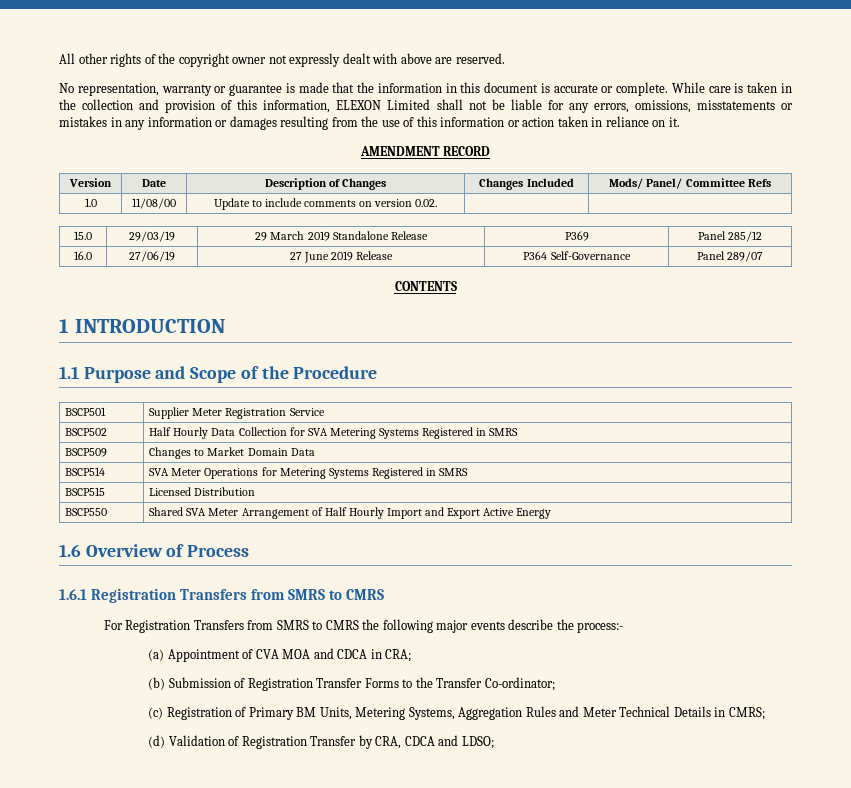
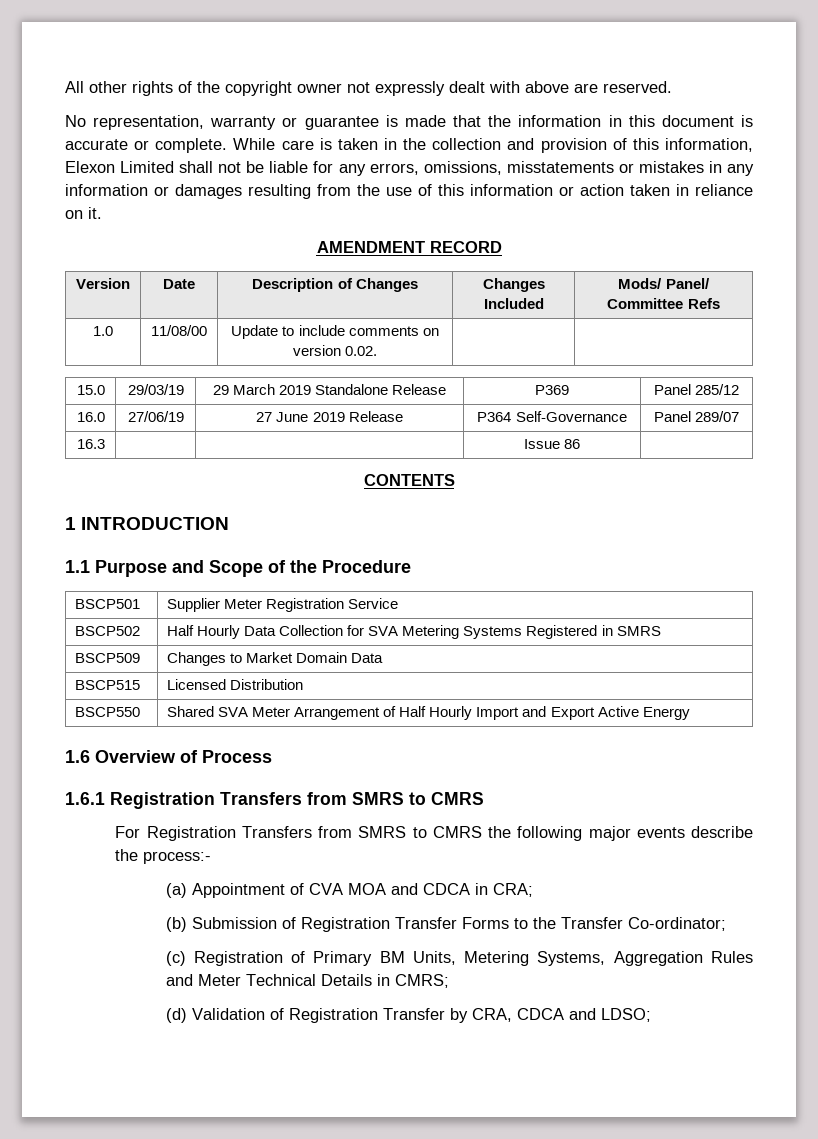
[336,100,382,110] ELEXON -> [65,161,115,173] Elexon
(764, 256) none -> [76,439,105,449] [523,439,581,449] // 16.3 | | | Issue 86 |
[65,467,106,476] [149,467,469,479] // BSCP514 | SVA Meter Operations for Metering Systems Registered in SMRS -> (384, 658) none

